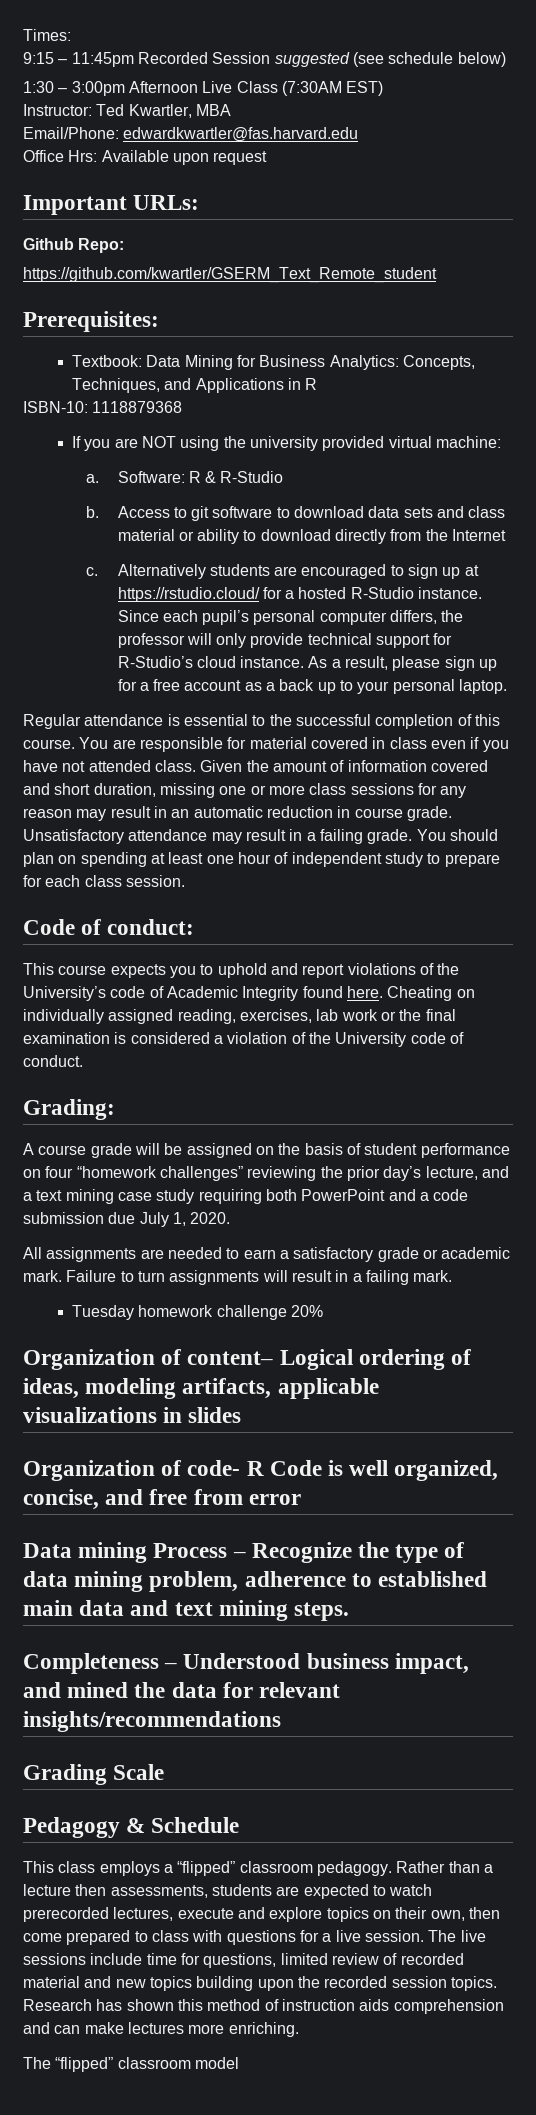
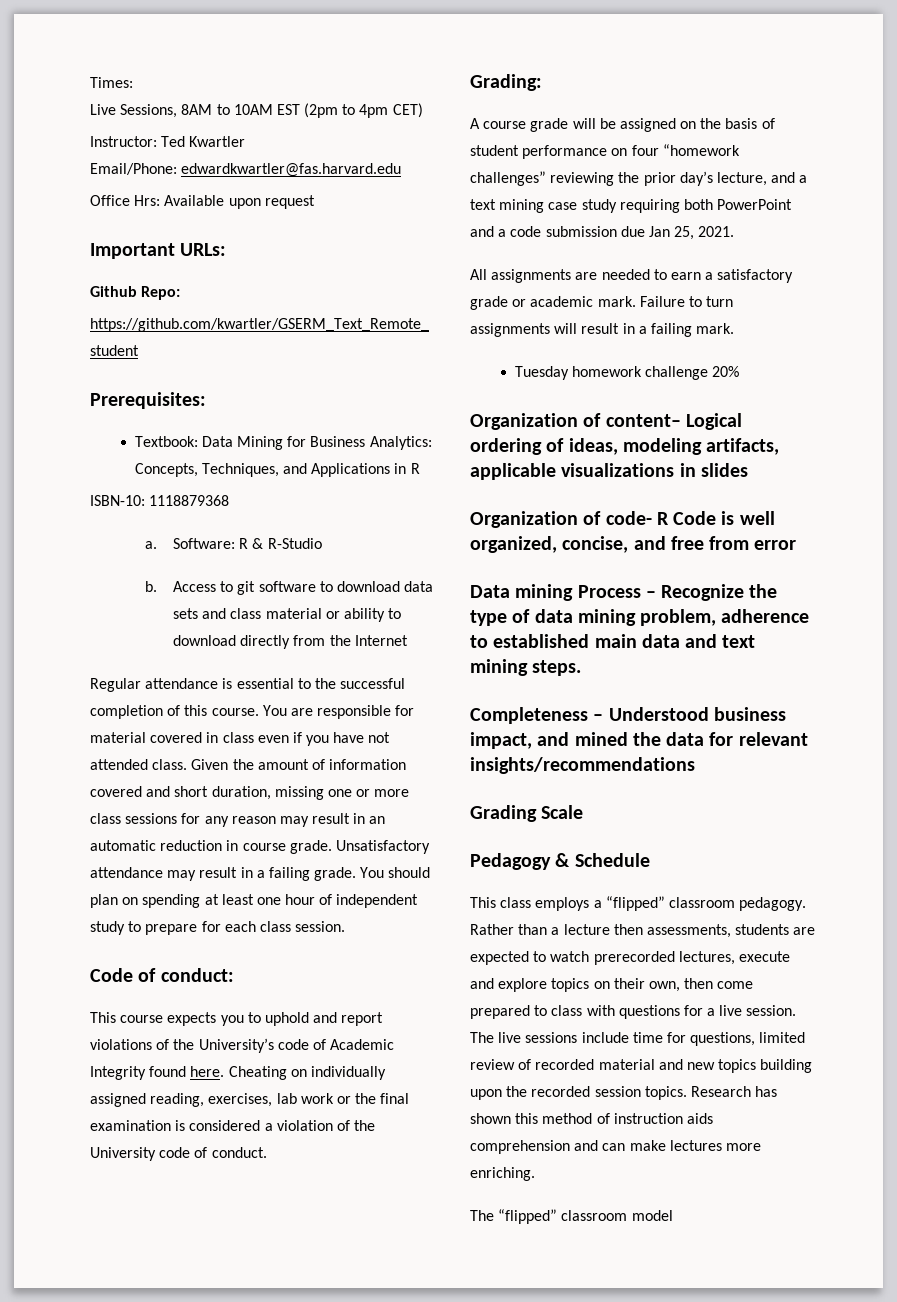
[23,52,506,67] [23,81,384,96] 9:15 – 11:45pm Recorded Session suggested (see schedule below) // 1:30 – 3:00pm Afternoon Live Class (7:30AM EST) -> [90,103,423,118] Live Sessions, 8AM to 10AM EST (2pm to 4pm CET)
[128,104,231,118] Kwartler, MBA -> [189,136,246,147] Kwartler
[72,436,501,451] // If you are NOT using the university provided virtual machine: -> (230, 500) none
[86,564,479,579] [117,587,483,602] [117,610,464,625] [117,633,453,648] [117,656,498,671] [117,679,508,694] // c. Alternatively students are encouraged to sign up at https://rstudio.cloud/ for a hosted R-Studio instance. Since each pupil’s personal computer differs, the professor will only provide technical support for R-Studio’s cloud instance. As a result, please sign up for a free account as a back up to your personal laptop. -> (408, 640) none
[139,1212,231,1227] July 1, 2020. -> [648,226,735,240] Jan 25, 2021.

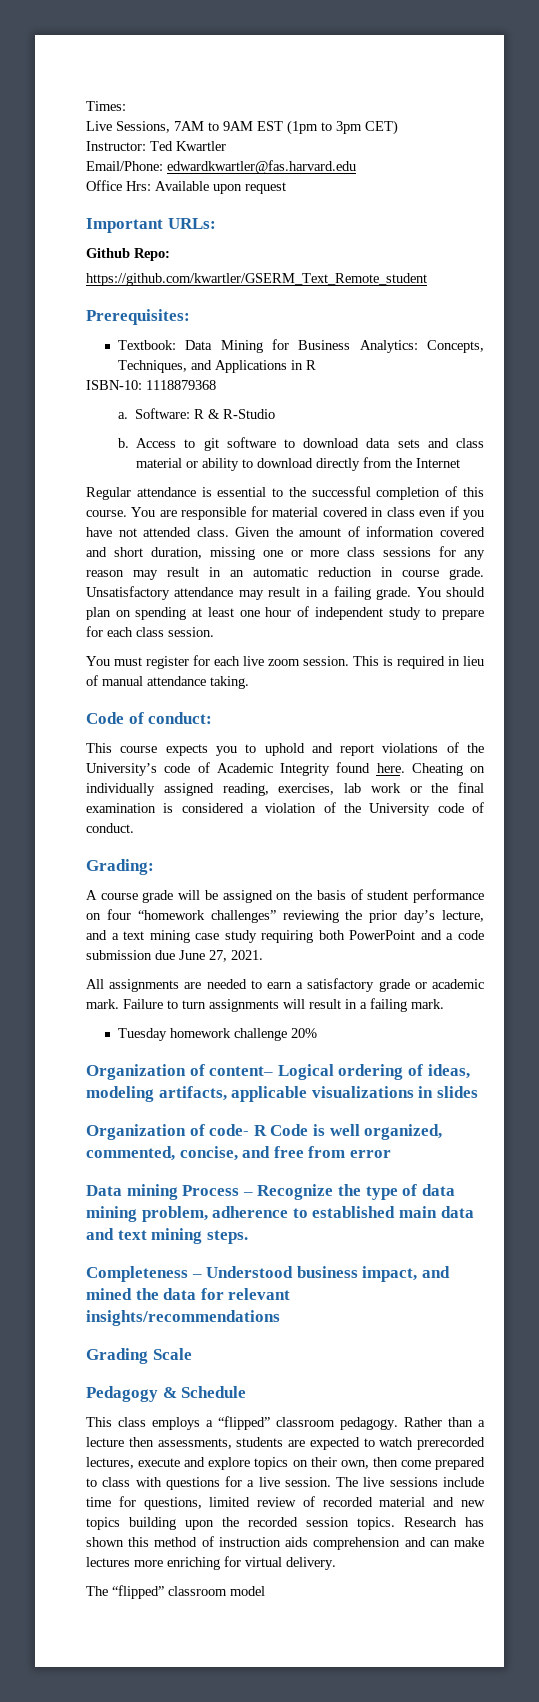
[181,103,389,118] 8AM to 10AM EST (2pm to 4pm -> [174,120,362,135] 7AM to 9AM EST (1pm to 3pm
(346, 926) none -> [86,655,484,669] [86,675,249,689] // You must register for each live zoom session. This is required in lieu of manual attendance taking.
[648,226,695,240] Jan 25, -> [179,950,227,962] June 27,
(557, 544) none -> [86,1146,175,1161] commented,
[470,1167,535,1181] enriching. -> [167,1556,336,1570] enriching for virtual delivery.

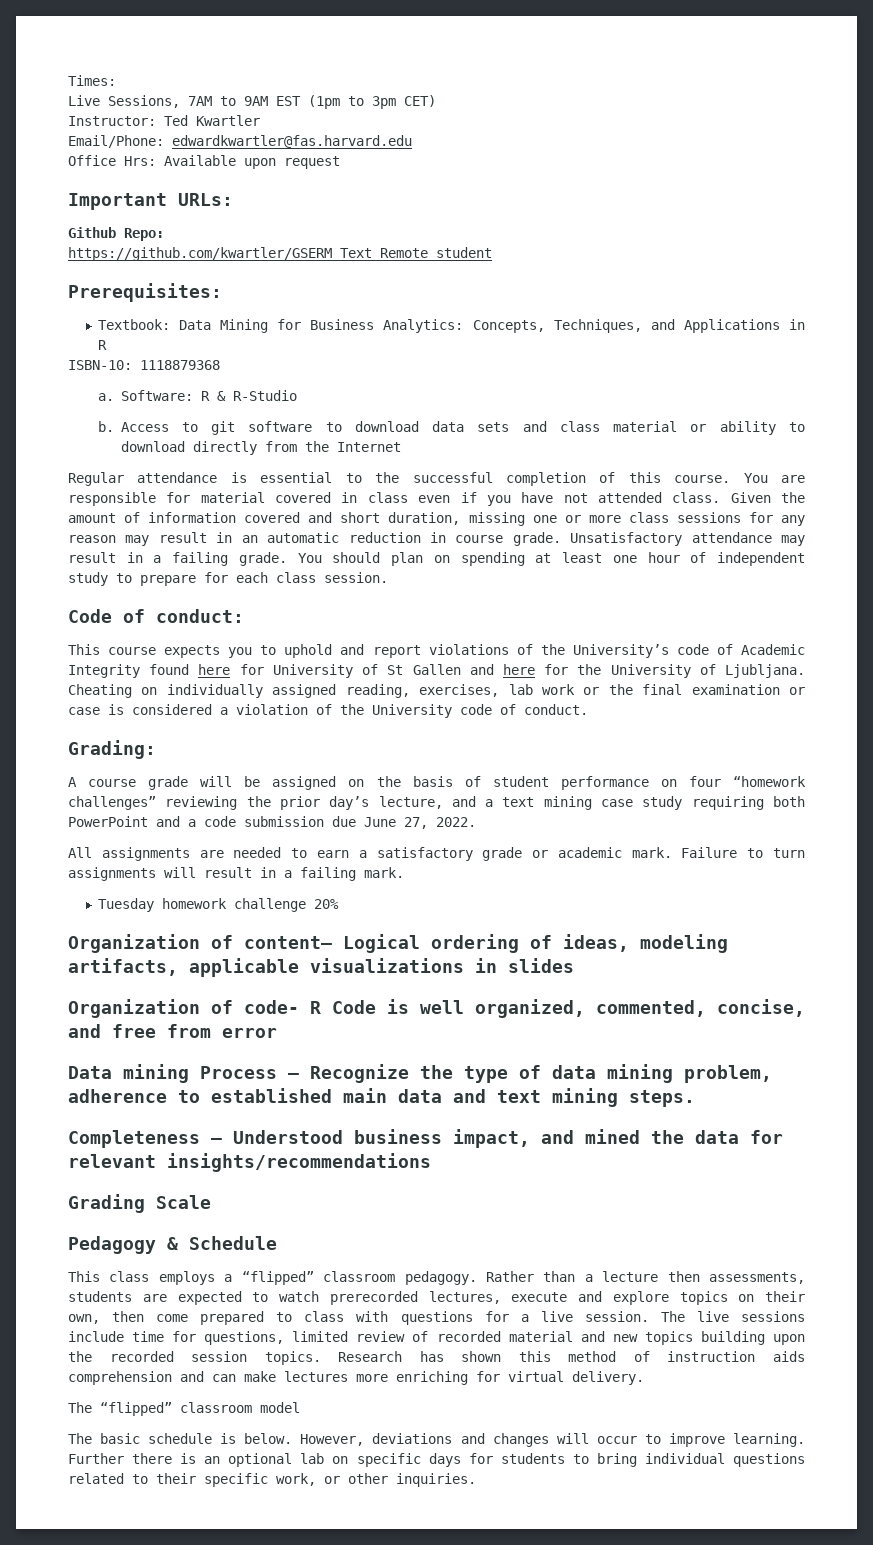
[86,655,484,669] [86,675,249,689] // You must register for each live zoom session. This is required in lieu of manual attendance taking. -> (388, 577) none
[376,763,405,773] here. -> [198,664,805,678] here for University of St Gallen and here for the University of Ljubljana.
(156, 808) none -> [788,687,805,695] [68,707,100,715] or case
[231,950,263,960] 2021. -> [436,817,476,827] 2022.
(265, 1591) none -> [68,1433,806,1447] [68,1453,805,1467] [68,1473,476,1487] // The basic schedule is below. However, deviations and changes will occur to improve learning. Further there is an optional lab on specific days for students to bring individual questions related to their specific work, or other inquiries.

